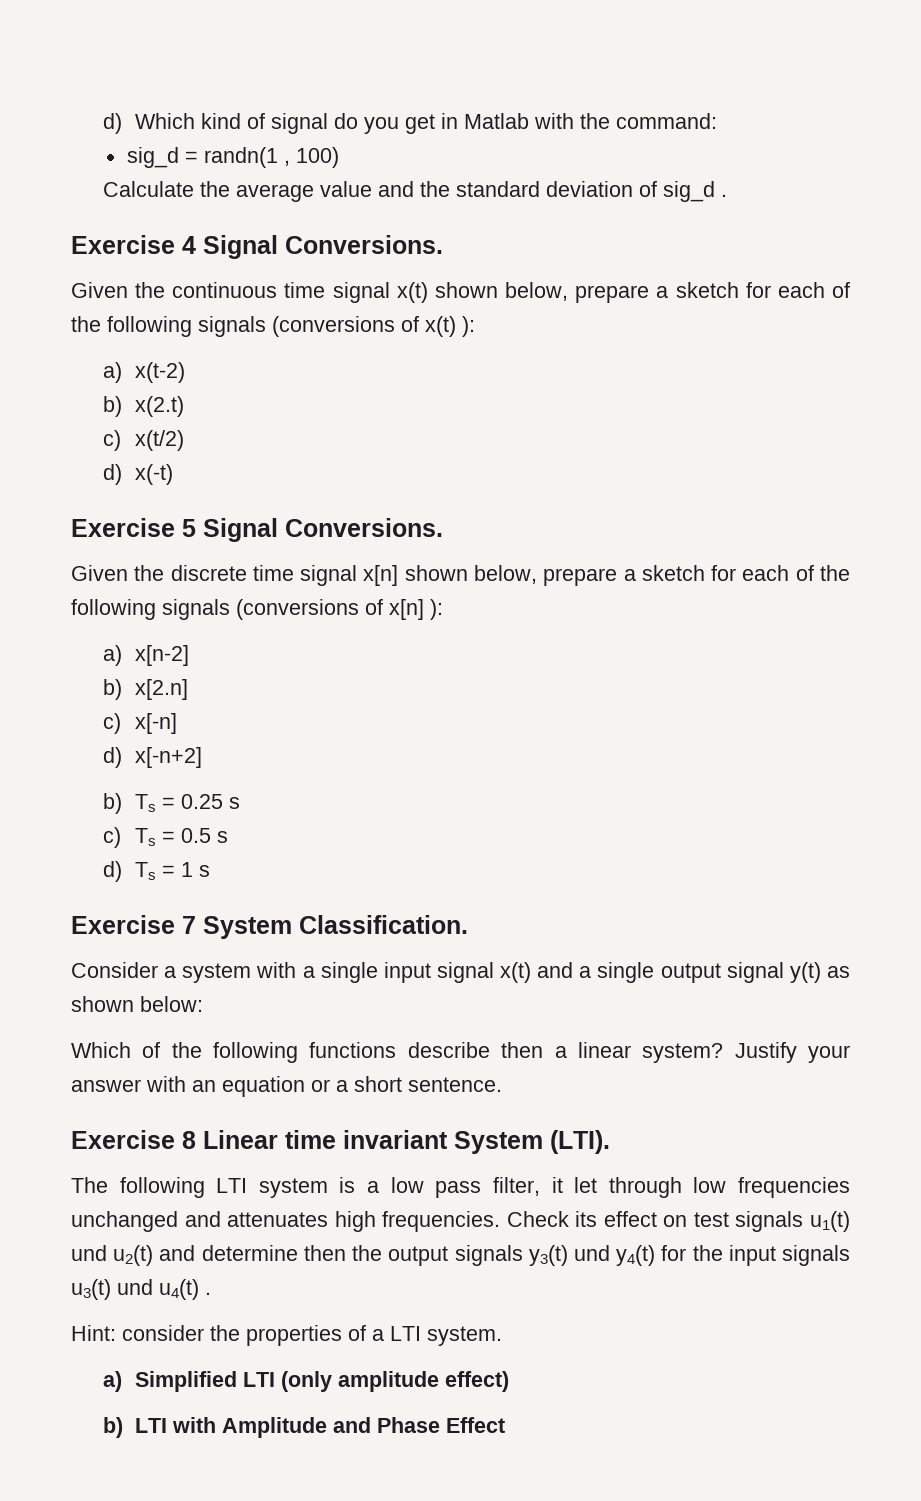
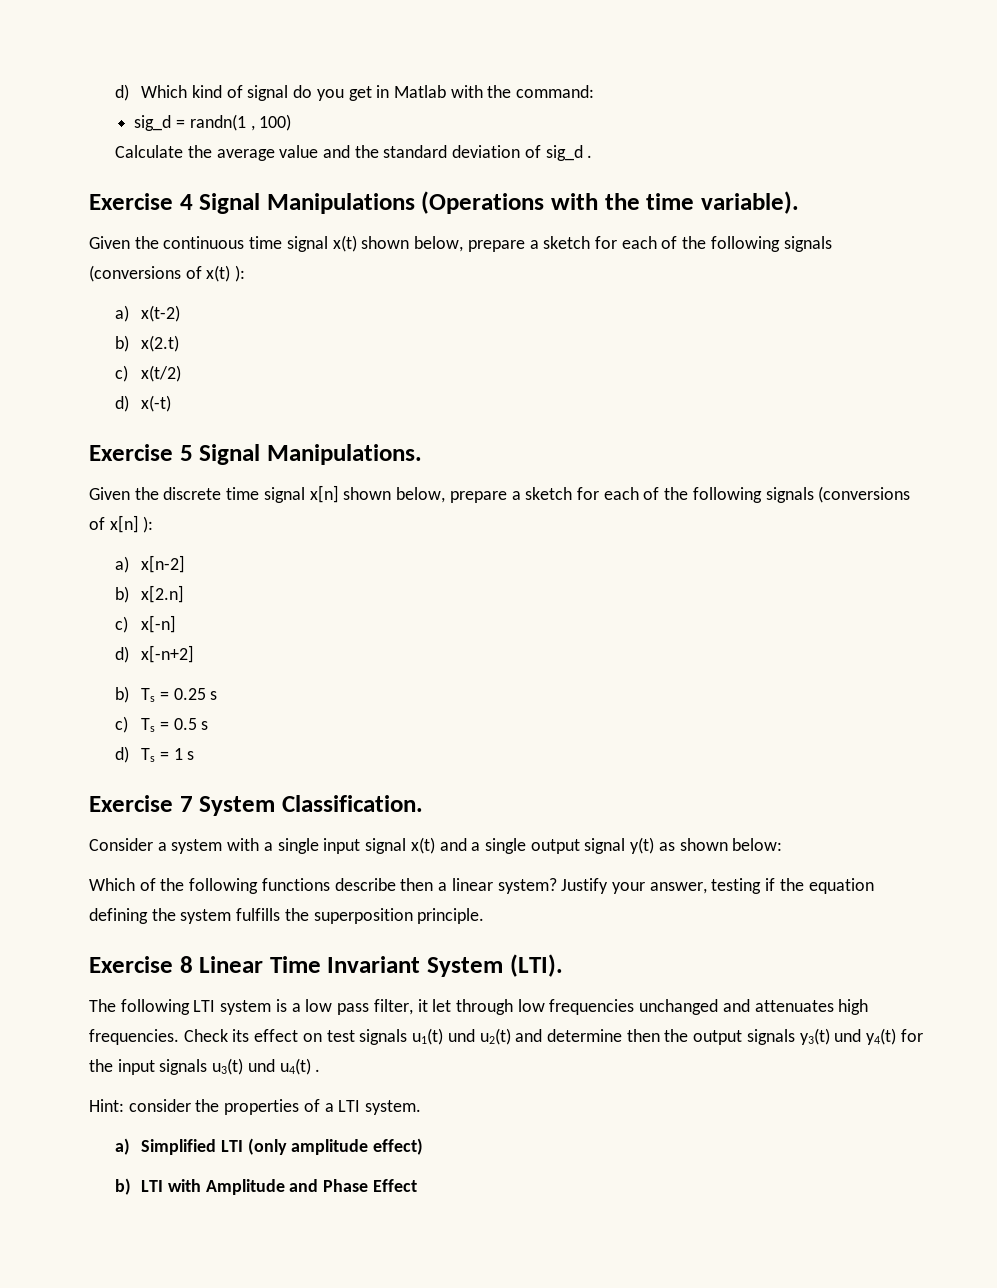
[285,235,443,254] Conversions. -> [266,191,799,214] Manipulations (Operations with the time variable).
[285,518,443,537] Conversions. -> [266,444,422,465] Manipulations.
[71,1076,502,1097] answer with an equation or a short sentence. -> [649,878,874,894] [89,908,485,924] answer, testing if the equation defining the system fulfills the superposition principle.
[285,1130,448,1149] time invariant -> [269,956,421,973] Time Invariant

